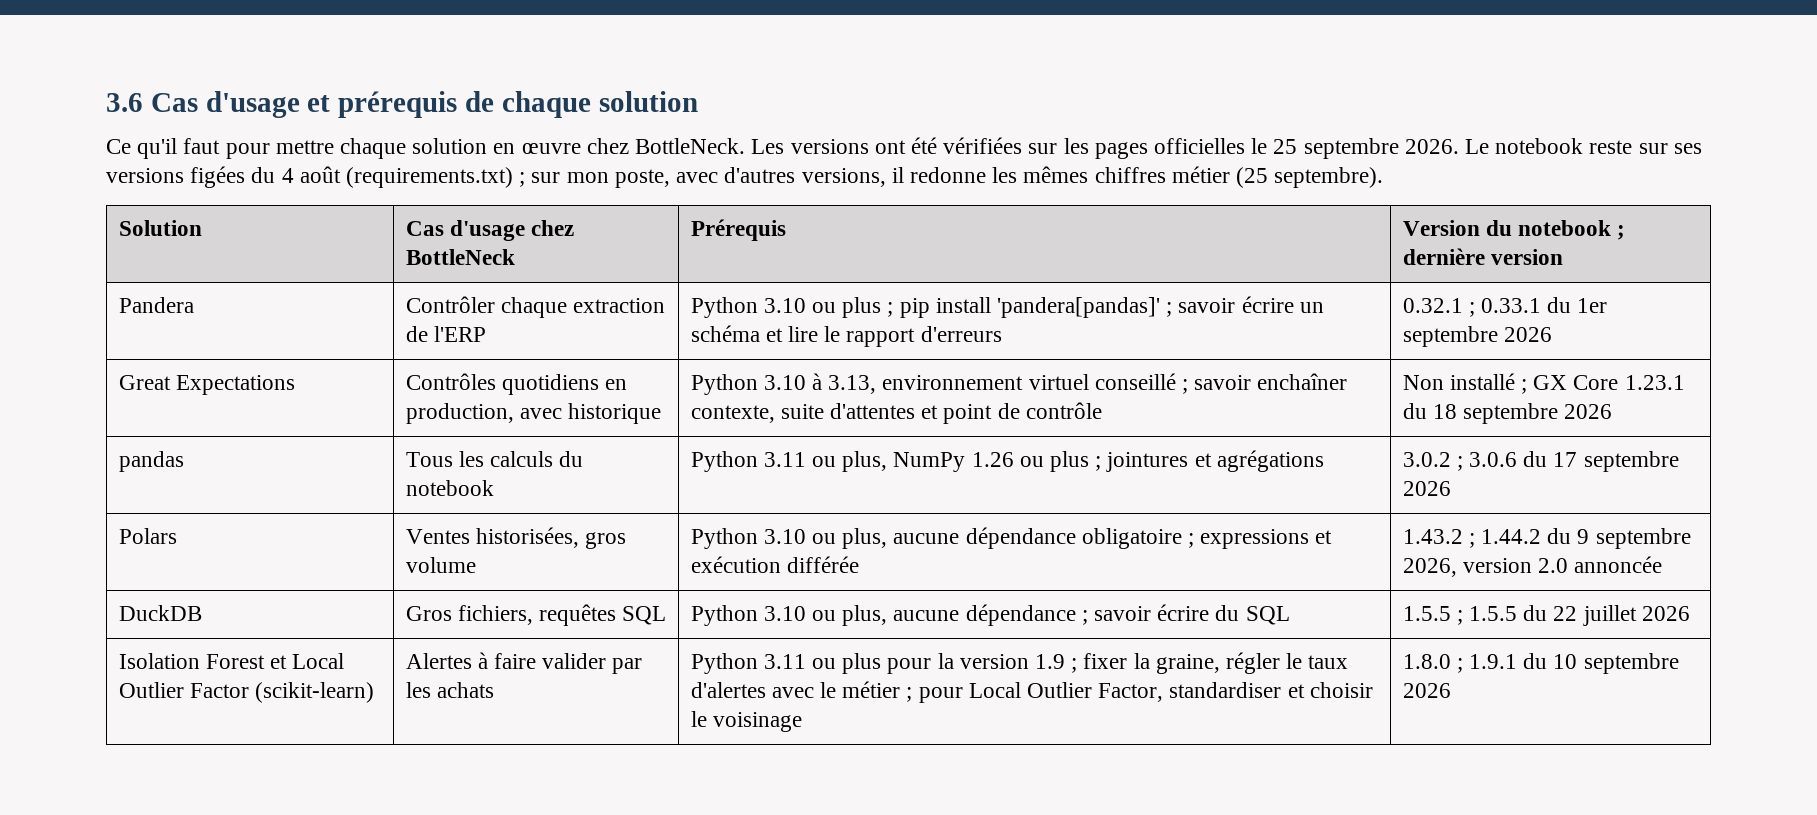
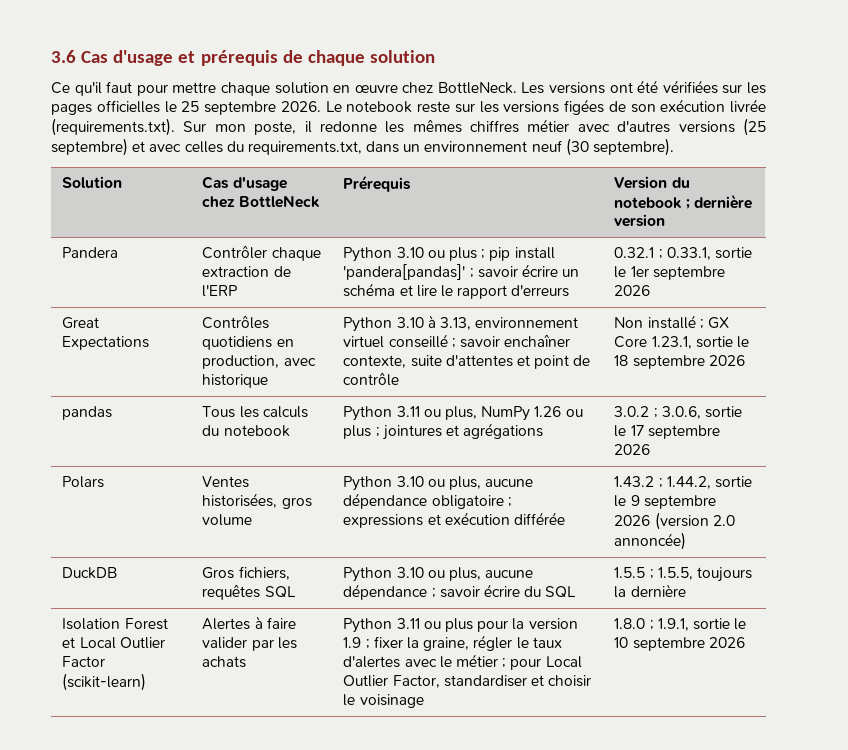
[1673,143,1702,154] ses -> [479,101,499,113] les
[251,166,886,188] du 4 août (requirements.txt) ; sur mon poste, avec d'autres versions, -> [608,99,766,113] [51,118,297,136] de son exécution livrée (requirements.txt). Sur mon poste,
[1235,167,1268,188] (25 -> [577,118,766,136] [51,138,589,156] avec d'autres versions (25 septembre) et avec celles du requirements.txt, dans un environnement neuf (30
[1480,297,1572,313] 0.33.1 du -> [666,247,752,260] [614,266,627,278] 0.33.1, sortie le
[1624,375,1685,390] [1402,403,1427,419] 1.23.1 du -> [651,336,749,349] 1.23.1, sortie le
[1468,451,1548,467] 3.0.6 du -> [661,406,742,419] [614,425,627,437] 3.0.6, sortie le
[1480,528,1691,549] [1402,556,1663,577] 1.44.2 du 9 septembre 2026, version 2.0 annoncée -> [666,476,752,489] [614,495,716,509] [614,512,735,530] [614,532,687,550] 1.44.2, sortie le 9 septembre 2026 (version 2.0 annoncée)
[1468,605,1690,626] 1.5.5 du 22 juillet 2026 -> [657,567,752,582] [614,584,686,598] 1.5.5, toujours la dernière
[1468,653,1548,669] 1.9.1 du -> [657,618,747,631] 1.9.1, sortie le

